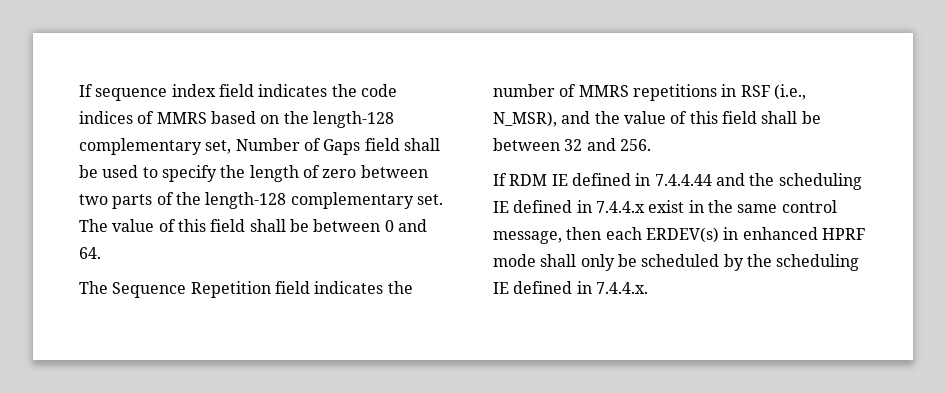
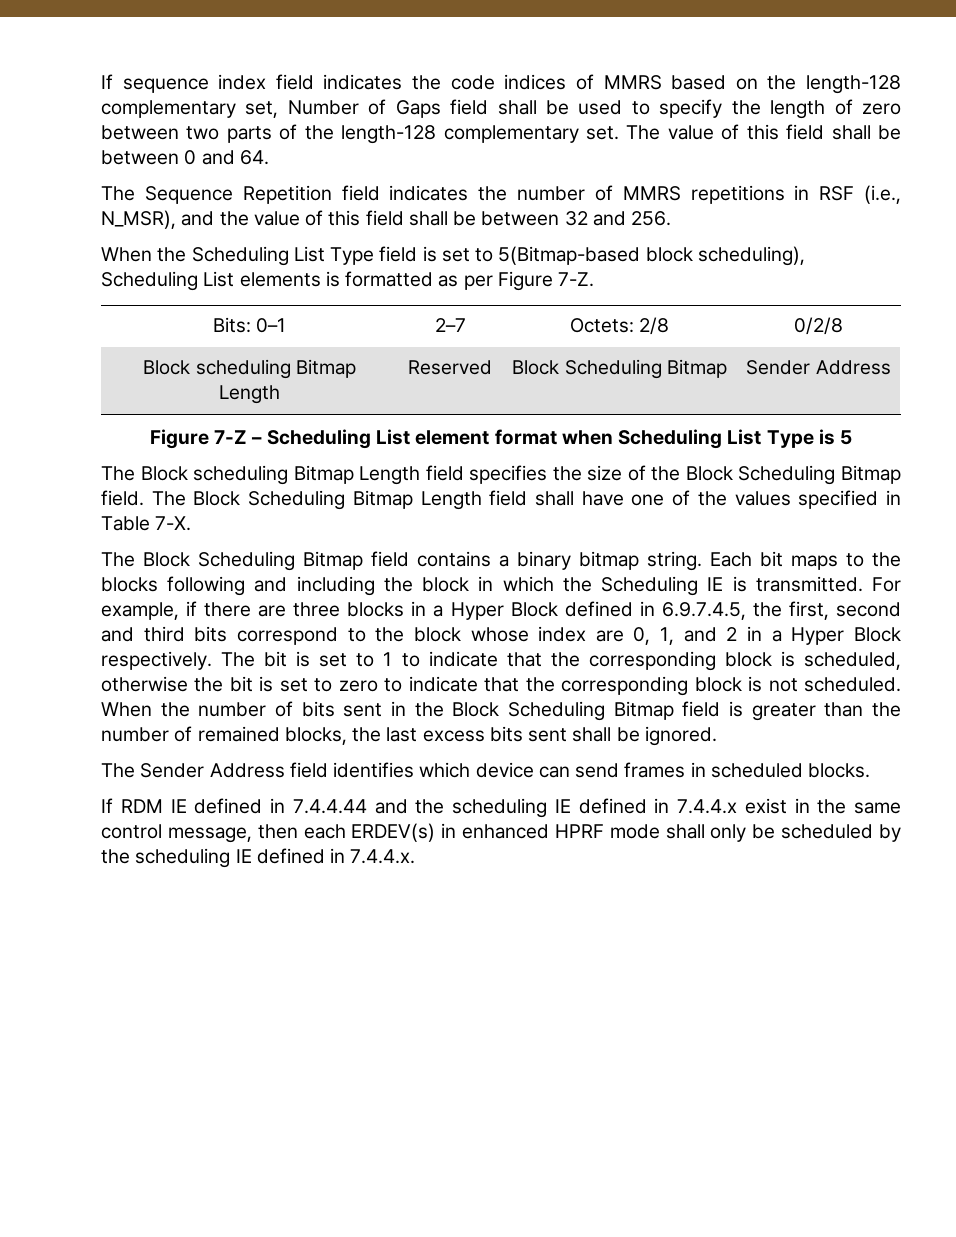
(651, 145) none -> [101,246,805,266] [101,271,595,291] [212,317,287,333] [434,318,466,332] [569,317,670,335] [794,317,843,335] [143,359,356,379] [219,385,280,404] [408,360,492,375] [512,359,727,379] [746,360,891,375] [149,429,853,449] [101,465,902,485] [101,490,901,510] [101,516,192,531] [101,551,901,571] [101,576,902,596] [101,601,902,620] [101,626,901,645] [101,651,901,671] [101,676,901,696] [101,701,901,721] [101,726,717,746] [101,762,871,778] // When the Scheduling List Type field is set to 5(Bitmap-based block scheduling), Scheduling List elements is formatted as per Figure 7-Z. // Bits: 0–1 | 2–7 | Octets: 2/8 | 0/2/8 // Block scheduling Bitmap Length | Reserved | Block Scheduling Bitmap | Sender Address // Figure 7-Z – Scheduling List element format when Scheduling List Type is 5 // The Block scheduling Bitmap Length field specifies the size of the Block Scheduling Bitmap field. The Block Scheduling Bitmap Length field shall have one of the values specified in Table 7-X. // The Block Scheduling Bitmap field contains a binary bitmap string. Each bit maps to the blocks following and including the block in which the Scheduling IE is transmitted. For example, if there are three blocks in a Hyper Block defined in 6.9.7.4.5, the first, second and third bits correspond to the block whose index are 0, 1, and 2 in a Hyper Block respectively. The bit is set to 1 to indicate that the corresponding block is scheduled, otherwise the bit is set to zero to indicate that the corresponding block is not scheduled. When the number of bits sent in the Block Scheduling Bitmap field is greater than the number of remained blocks, the last excess bits sent shall be ignored. // The Sender Address field identifies which device can send frames in scheduled blocks.

